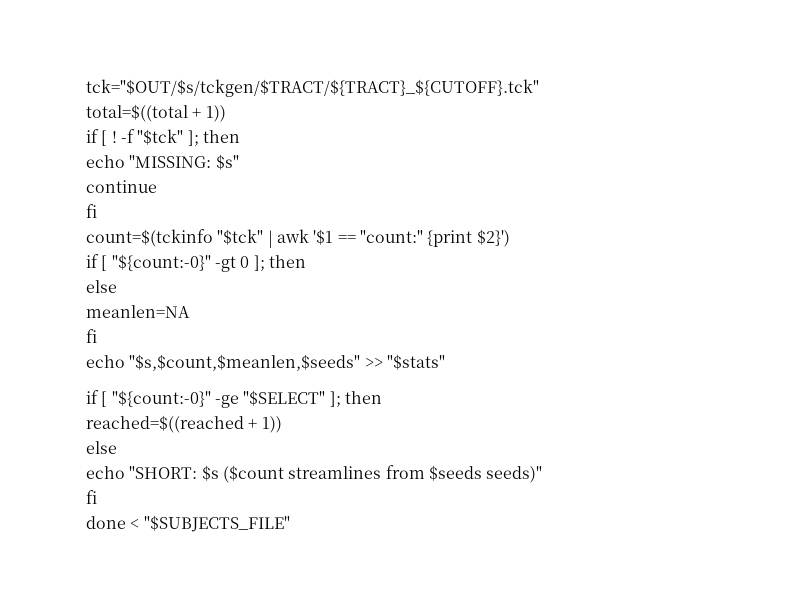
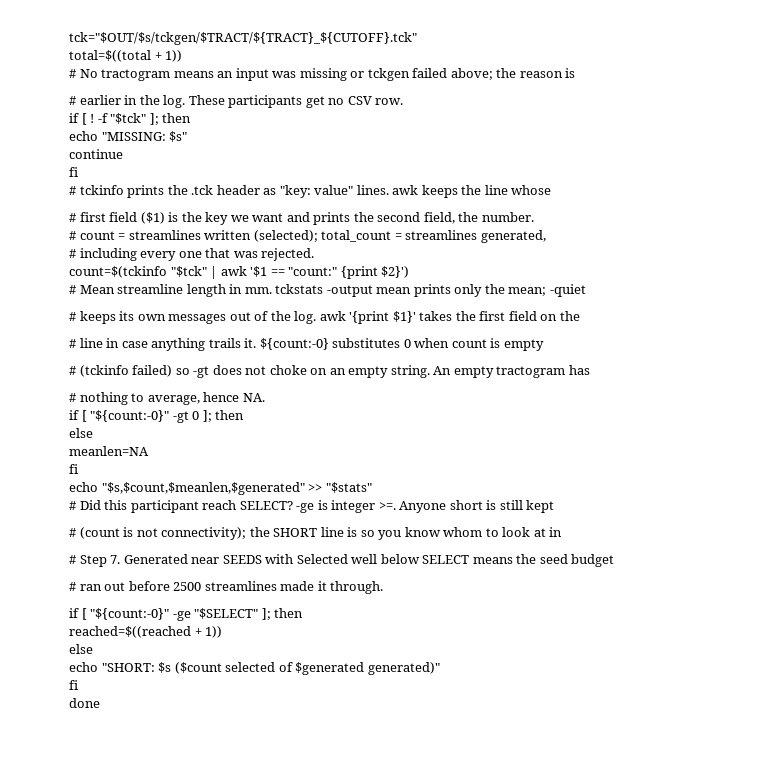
(226, 113) none -> [69,68,576,81] [69,95,404,108] // # No tractogram means an input was missing or tckgen failed above; the reason is // # earlier in the log. These participants get no CSV row.
(97, 211) none -> [69,185,552,198] [69,212,534,225] [69,230,546,243] [69,248,315,261] // # tckinfo prints the .tck header as "key: value" lines. awk keeps the line whose // # first field ($1) is the key we want and prints the second field, the number. // # count = streamlines written (selected); total_count = streamlines generated, // # including every one that was rejected.
(510, 238) none -> [69,284,586,297] [69,311,580,324] [69,338,544,351] [69,365,590,378] [69,392,265,405] // # Mean streamline length in mm. tckstats -output mean prints only the mean; -quiet // # keeps its own messages out of the log. awk '{print $1}' takes the first field on the // # line in case anything trails it. ${count:-0} substitutes 0 when count is empty // # (tckinfo failed) so -gt does not choke on an empty string. An empty tractogram has // # nothing to average, hence NA.
[129,354,361,371] "$s,$count,$meanlen,$seeds" -> [101,482,305,495] "$s,$count,$meanlen,$generated"
(445, 362) none -> [69,500,555,513] [69,527,563,540] [69,554,615,567] [69,581,384,594] // # Did this participant reach SELECT? -ge is integer >=. Anyone short is still kept // # (count is not connectivity); the SHORT line is so you know whom to look at in // # Step 7. Generated near SEEDS with Selected well below SELECT means the seed budget // # ran out before 2500 streamlines made it through.
[288,465,543,483] streamlines from $seeds seeds)" -> [225,662,440,675] selected of $generated generated)"
[130,515,290,532] < "$SUBJECTS_FILE" -> (100, 703) none

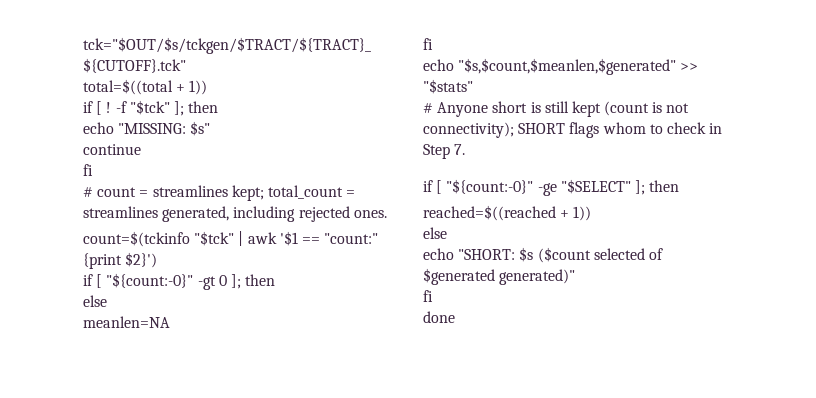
[69,68,576,81] [69,95,404,108] // # No tractogram means an input was missing or tckgen failed above; the reason is // # earlier in the log. These participants get no CSV row. -> (208, 87) none
[69,185,552,198] [69,212,534,225] // # tckinfo prints the .tck header as "key: value" lines. awk keeps the line whose // # first field ($1) is the key we want and prints the second field, the number. -> (93, 170) none
[204,230,318,242] written (selected); -> [231,185,264,201] kept;
[69,248,315,261] // # including every one that was rejected. -> [233,206,387,222] including rejected ones.
[69,284,586,297] [69,311,580,324] [69,338,544,351] [69,365,590,378] [69,392,265,405] // # Mean streamline length in mm. tckstats -output mean prints only the mean; -quiet // # keeps its own messages out of the log. awk '{print $1}' takes the first field on the // # line in case anything trails it. ${count:-0} substitutes 0 when count is empty // # (tckinfo failed) so -gt does not choke on an empty string. An empty tractogram has // # nothing to average, hence NA. -> (158, 260) none
[79,500,396,513] Did this participant reach SELECT? -ge is integer >=. -> (433, 108) none
[69,528,76,537] // # -> (601, 109) none
[249,527,563,540] [69,555,76,564] the SHORT line is so you know whom to look at in // # -> [518,122,723,138] SHORT flags whom to check in
[123,554,615,567] [69,581,384,594] Generated near SEEDS with Selected well below SELECT means the seed budget // # ran out before 2500 streamlines made it through. -> (466, 149) none

